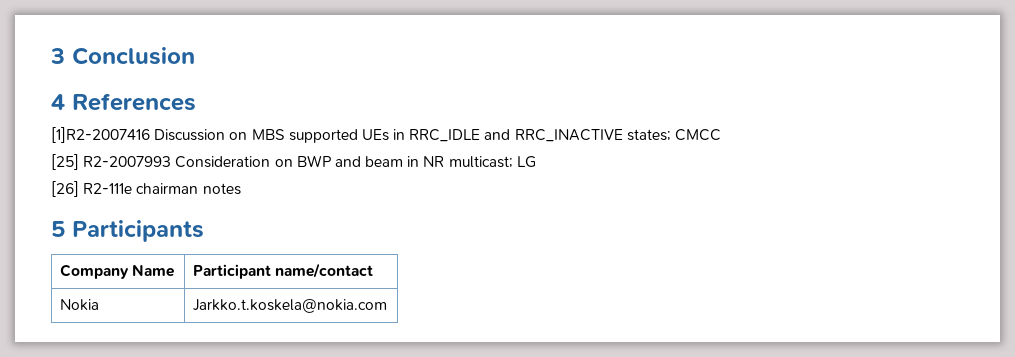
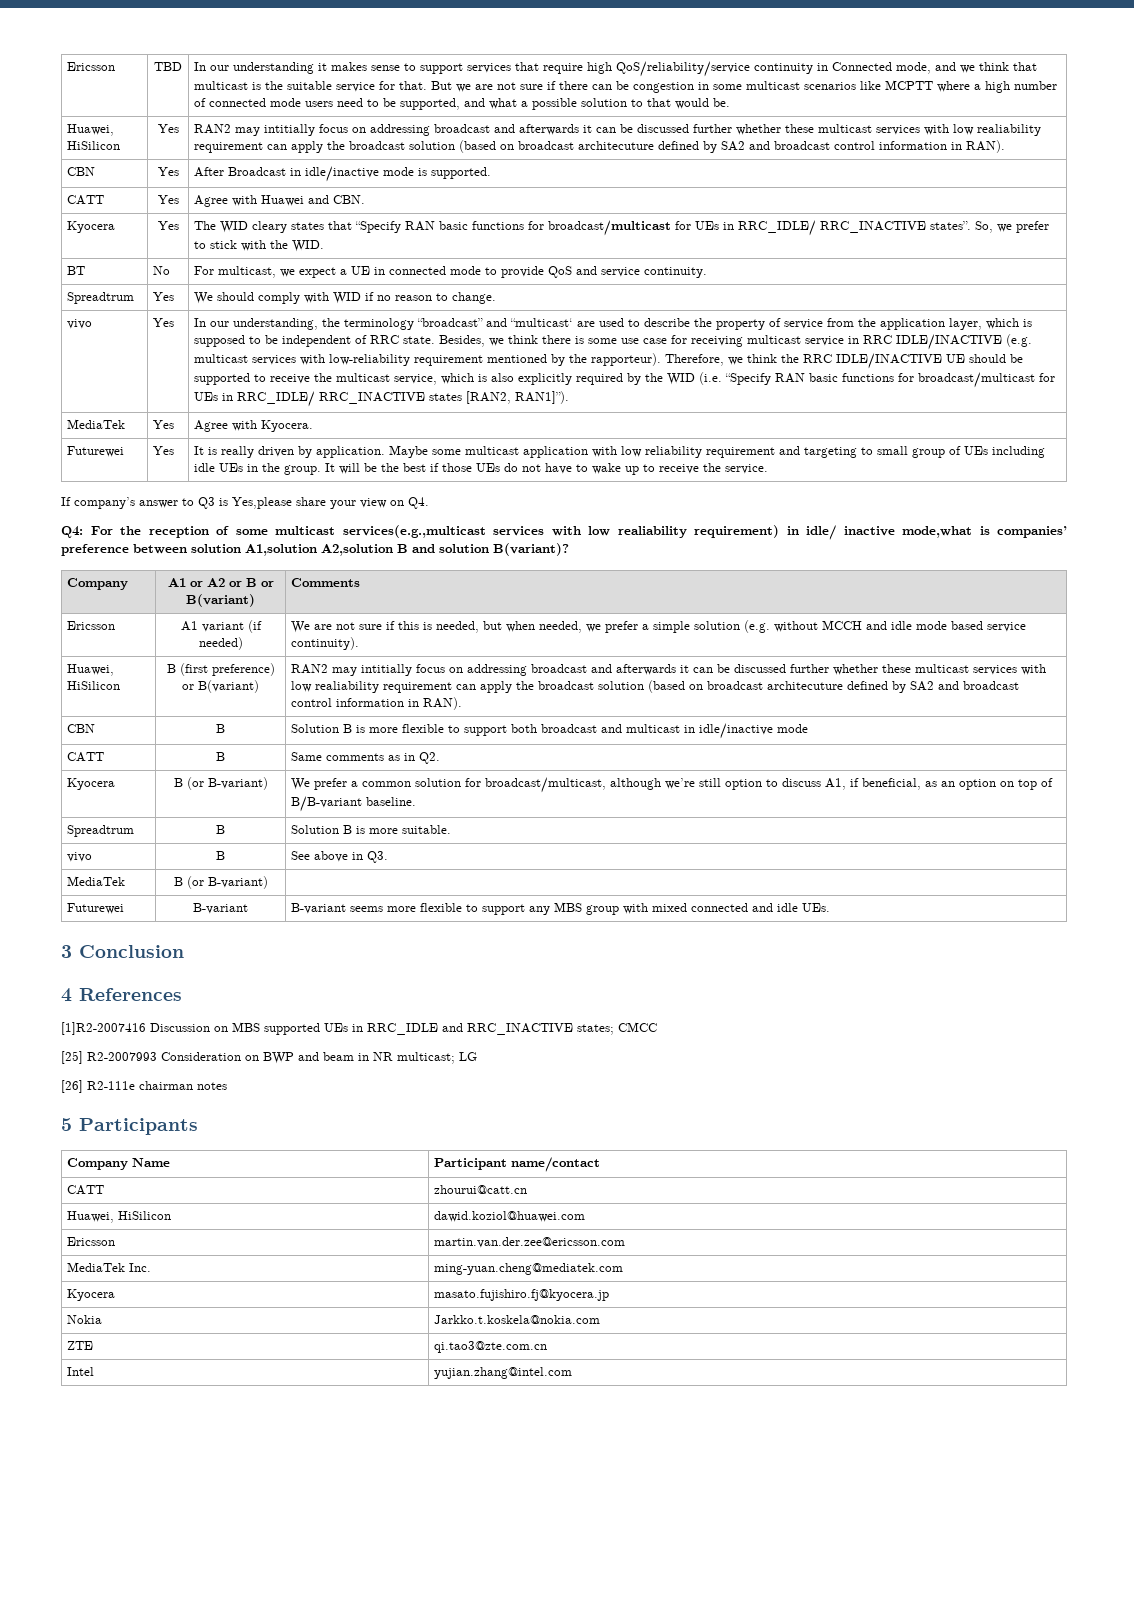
(50, 56) none -> [67,62,116,71] [154,62,182,71] [194,61,1038,77] [194,80,1058,93] [194,98,731,110] [67,124,115,136] [67,141,121,150] [157,124,179,133] [194,124,1042,136] [194,140,1006,153] [67,167,96,176] [157,167,179,176] [194,166,492,182] [67,195,105,205] [157,195,179,204] [194,195,366,207] [67,221,116,233] [157,221,179,230] [194,220,1050,236] [194,240,325,252] [67,266,86,275] [153,266,171,275] [194,266,708,278] [67,292,135,304] [153,292,175,301] [194,292,497,304] [67,319,93,329] [153,318,175,327] [194,318,1033,330] [194,334,1033,350] [194,353,1024,369] [194,372,1056,388] [194,391,570,407] [67,419,126,429] [153,420,175,429] [194,420,314,432] [67,446,125,457] [153,446,175,455] [194,445,1046,458] [194,463,769,475] [61,497,429,509] [61,525,1067,540] [61,543,569,556] [67,578,129,590] [167,578,274,587] [186,594,255,607] [291,578,361,587] [67,621,116,630] [180,620,262,633] [198,637,243,650] [291,620,1027,633] [291,637,360,650] [67,664,115,676] [67,681,121,690] [166,663,275,676] [182,680,259,693] [291,664,1047,676] [291,680,1020,693] [291,697,463,710] [67,724,96,733] [216,724,225,733] [291,723,809,739] [67,752,105,762] [216,752,225,761] [291,752,441,764] [67,778,116,790] [173,777,268,790] [291,777,1054,793] [291,796,417,812] [67,825,135,837] [216,825,225,834] [291,825,452,834] [67,852,93,862] [216,851,225,860] [291,851,389,863] [67,876,126,886] [173,876,268,889] [67,903,125,914] [193,903,248,914] [291,902,831,915] Ericsson | TBD | In our understanding it makes sense to support services that require high QoS/reliability/service continuity in Connected mode, and we think that multicast is the suitable service for that. But we are not sure if there can be congestion in some multicast scenarios like MCPTT where a high number of connected mode users need to be supported, and what a possible solution to that would be. // Huawei, HiSilicon | Yes | RAN2 may intitially focus on addressing broadcast and afterwards it can be discussed further whether these multicast services with low realiability requirement can apply the broadcast solution (based on broadcast architecuture defined by SA2 and broadcast control information in RAN). // CBN | Yes | After Broadcast in idle/inactive mode is supported. // CATT | Yes | Agree with Huawei and CBN. // Kyocera | Yes | The WID cleary states that “Specify RAN basic functions for broadcast/multicast for UEs in RRC_IDLE/ RRC_INACTIVE states”. So, we prefer to stick with the WID. // BT | No | For multicast, we expect a UE in connected mode to provide QoS and service continuity. // Spreadtrum | Yes | We should comply with WID if no reason to change. // vivo | Yes | In our understanding, the terminology “broadcast” and “multicast‘ are used to describe the property of service from the application layer, which is supposed to be independent of RRC state. Besides, we think there is some use case for receiving multicast service in RRC IDLE/INACTIVE (e.g. multicast services with low-reliability requirement mentioned by the rapporteur). Therefore, we think the RRC IDLE/INACTIVE UE should be supported to receive the multicast service, which is also explicitly required by the WID (i.e. “Specify RAN basic functions for broadcast/multicast for UEs in RRC_IDLE/ RRC_INACTIVE states [RAN2, RAN1]”). // MediaTek | Yes | Agree with Kyocera. // Futurewei | Yes | It is really driven by application. Maybe some multicast application with low reliability requirement and targeting to small group of UEs including idle UEs in the group. It will be the best if those UEs do not have to wake up to receive the service. // If company’s answer to Q3 is Yes,please share your view on Q4. // Q4: For the reception of some multicast services(e.g.,multicast services with low realiability requirement) in idle/ inactive mode,what is companies’ preference between solution A1,solution A2,solution B and solution B(variant)? // Company | A1 or A2 or B or B(variant) | Comments // Ericsson | A1 variant (if needed) | We are not sure if this is needed, but when needed, we prefer a simple solution (e.g. without MCCH and idle mode based service continuity). // Huawei, HiSilicon | B (first preference) or B(variant) | RAN2 may intitially focus on addressing broadcast and afterwards it can be discussed further whether these multicast services with low realiability requirement can apply the broadcast solution (based on broadcast architecuture defined by SA2 and broadcast control information in RAN). // CBN | B | Solution B is more flexible to support both broadcast and multicast in idle/inactive mode // CATT | B | Same comments as in Q2. // Kyocera | B (or B-variant) | We prefer a common solution for broadcast/multicast, although we’re still option to discuss A1, if beneficial, as an option on top of B/B-variant baseline. // Spreadtrum | B | Solution B is more suitable. // vivo | B | See above in Q3. // MediaTek | B (or B-variant) | // Futurewei | B-variant | B-variant seems more flexible to support any MBS group with mixed connected and idle UEs. //
[59,299,99,311] [192,299,387,313] Nokia | Jarkko.t.koskela@nokia.com -> [67,1185,105,1195] [434,1185,528,1194] [67,1211,172,1223] [434,1211,586,1222] [67,1237,116,1246] [434,1237,626,1248] [67,1262,152,1272] [434,1263,624,1275] [67,1289,116,1301] [434,1289,610,1301] [67,1315,103,1324] [434,1315,601,1324] [67,1341,94,1350] [434,1341,548,1353] [67,1367,95,1376] [434,1367,573,1379] CATT | zhourui@catt.cn // Huawei, HiSilicon | dawid.koziol@huawei.com // Ericsson | martin.van.der.zee@ericsson.com // MediaTek Inc. | ming-yuan.cheng@mediatek.com // Kyocera | masato.fujishiro.fj@kyocera.jp // Nokia | Jarkko.t.koskela@nokia.com // ZTE | qi.tao3@zte.com.cn // Intel | yujian.zhang@intel.com

